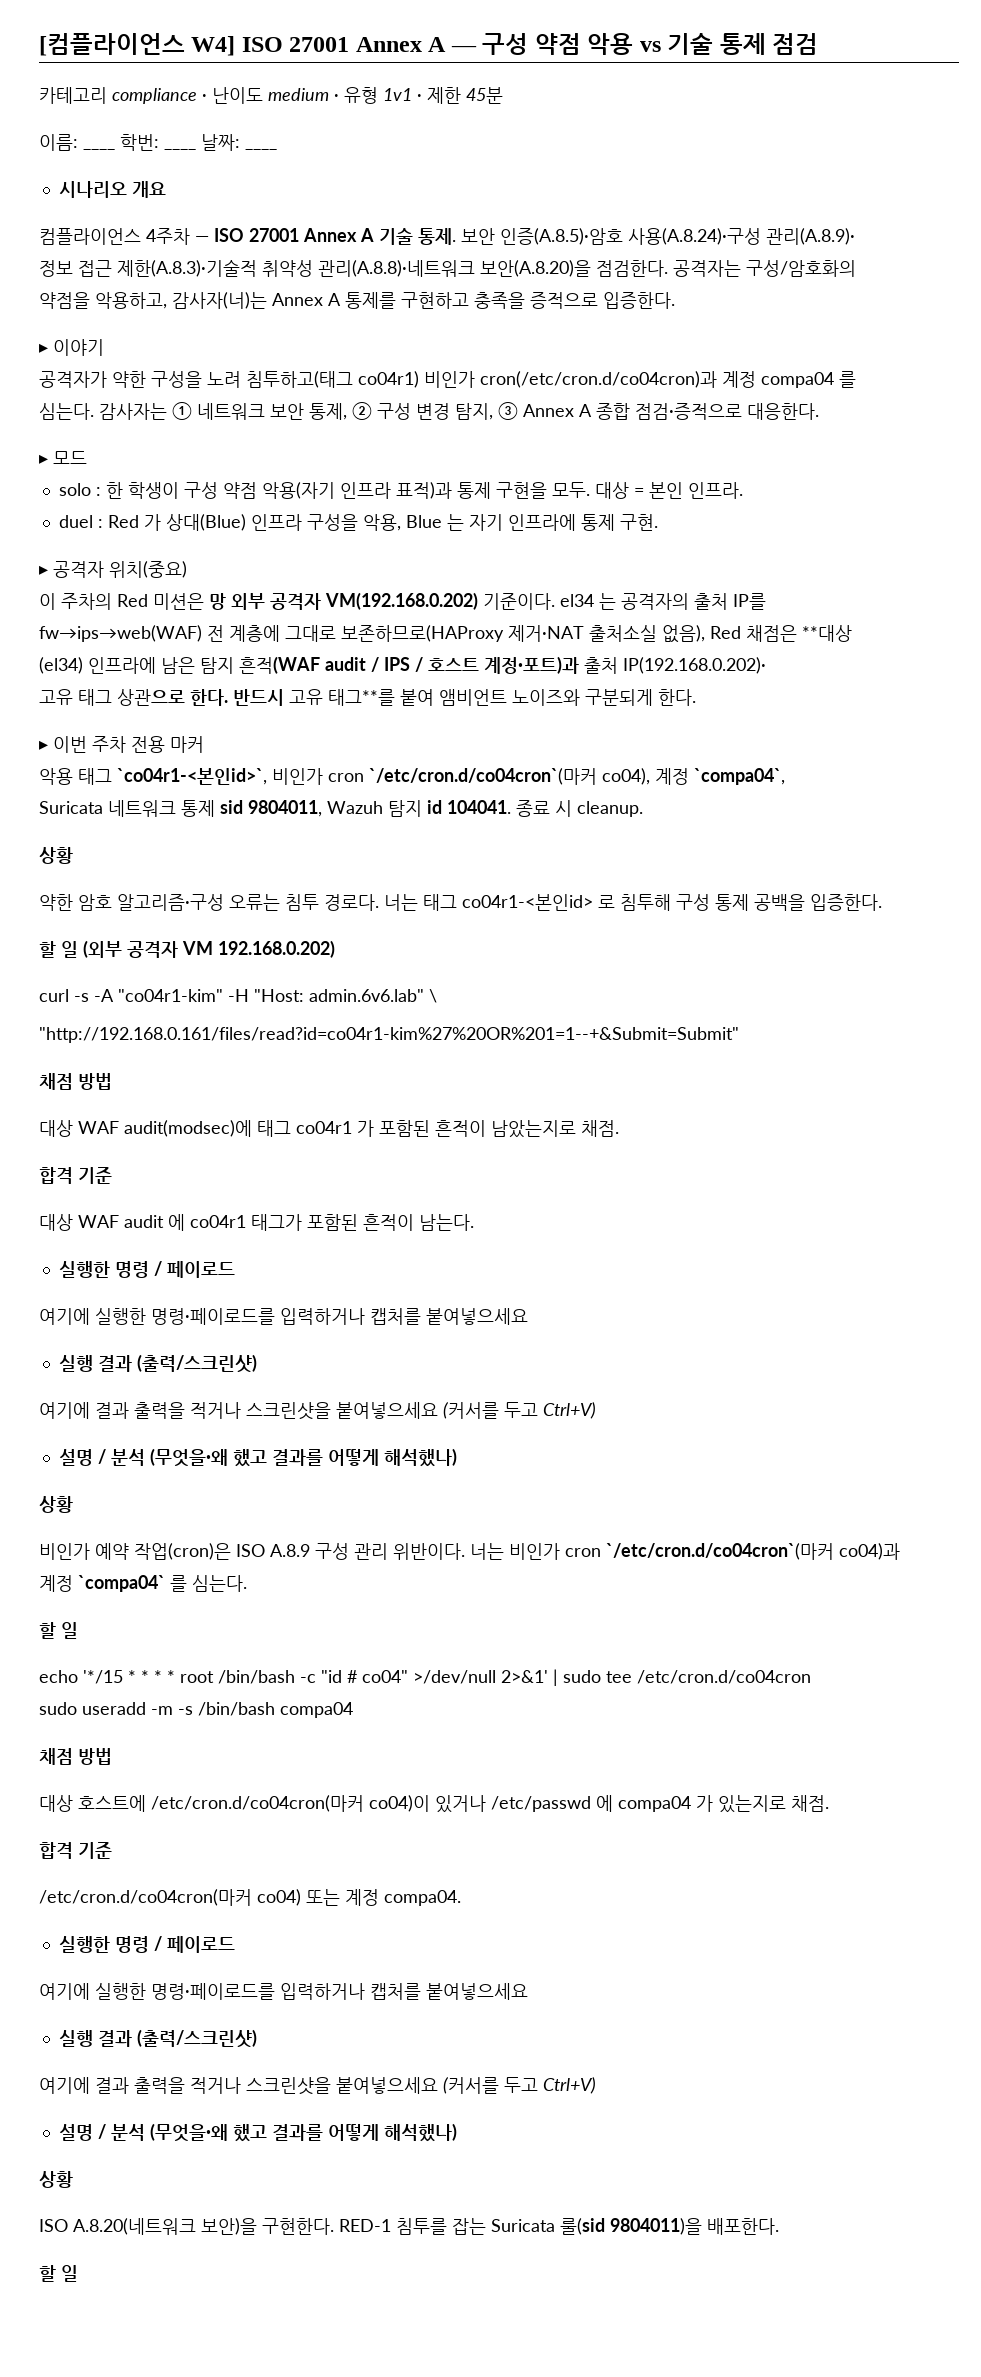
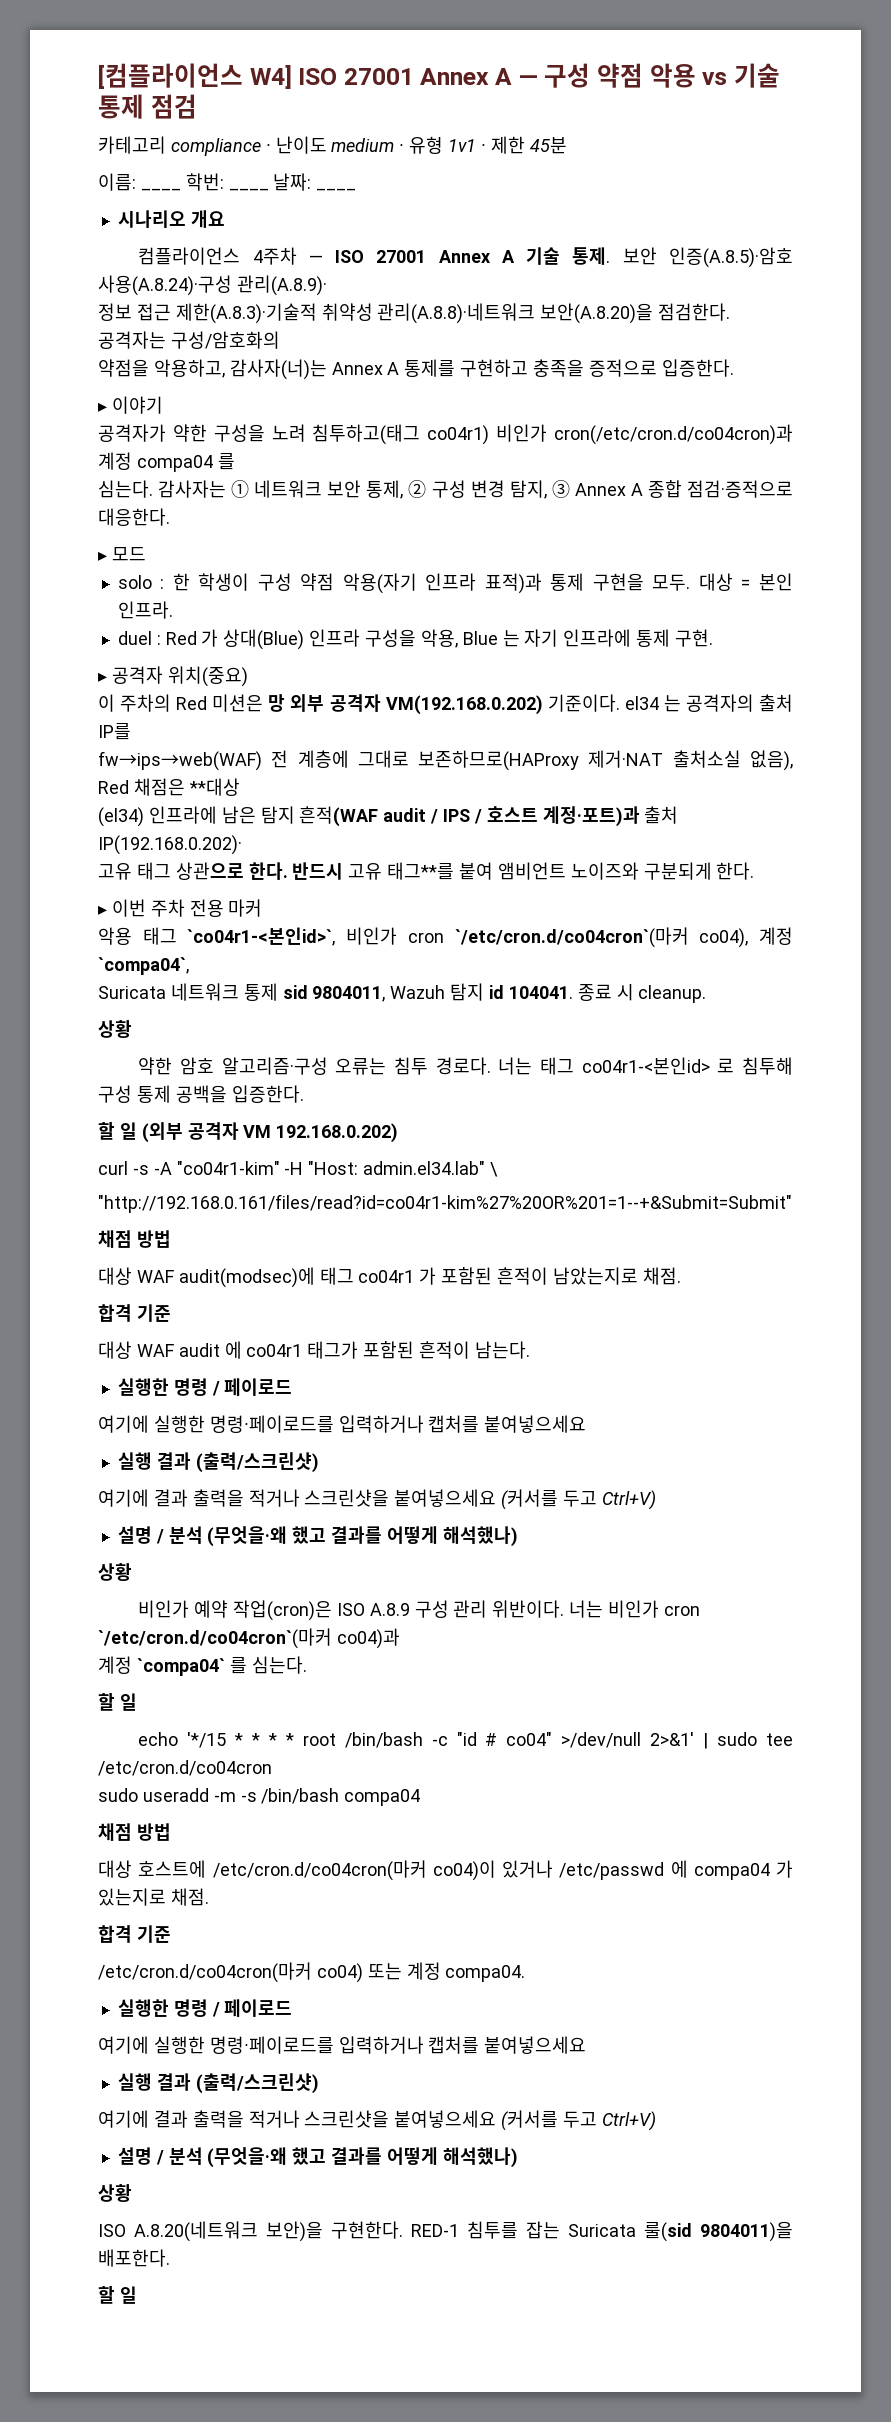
[309,989,424,1002] admin.6v6.lab" -> [363,1161,486,1175] admin.el34.lab"

